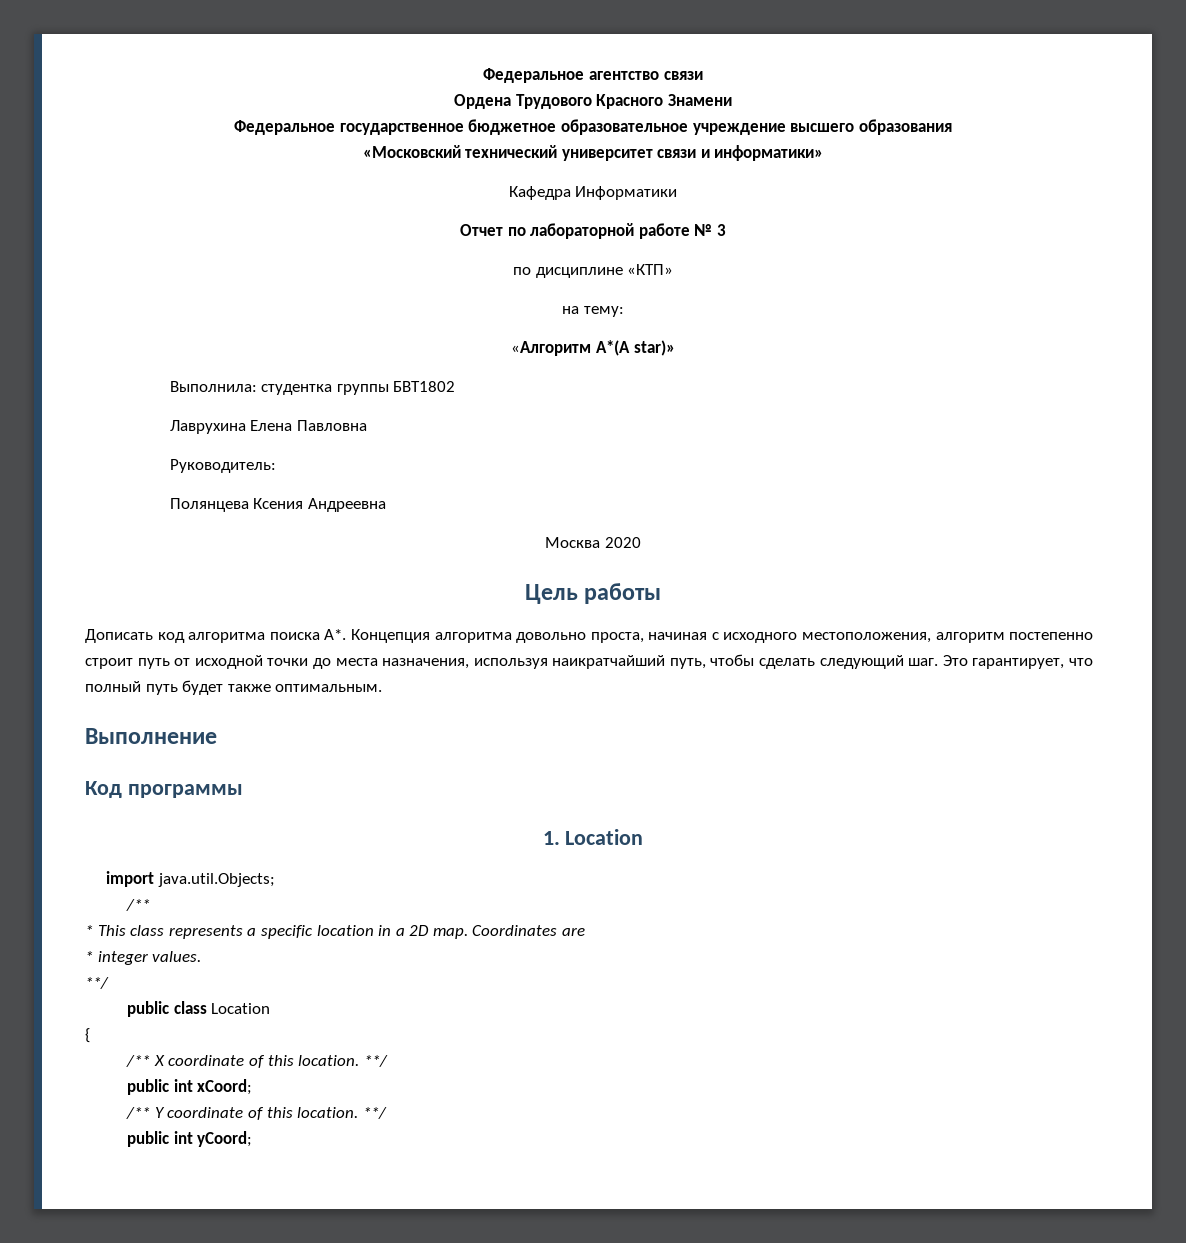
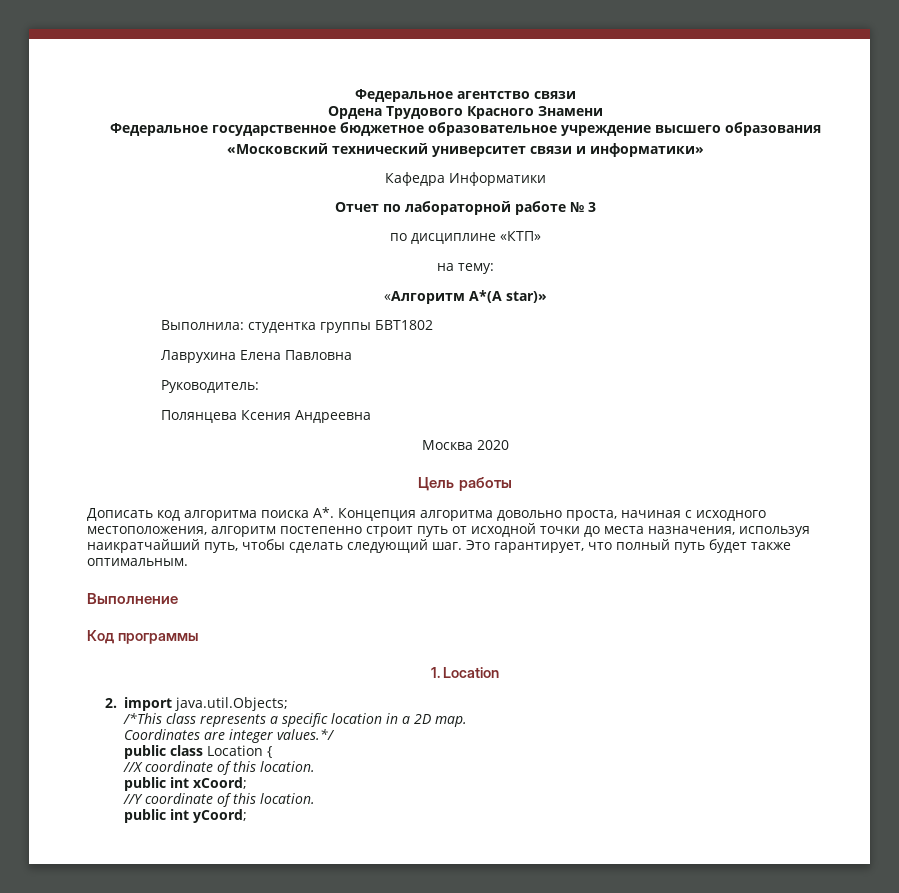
(644, 837) none -> [105,698,118,708] 2.
[126,899,151,911] [85,925,126,936] /** // * This -> [122,713,162,724] /*This
(468, 933) none -> (467, 721) //
[85,951,202,965] [85,977,109,989] // * integer values. // **/ -> [228,729,335,743] integer values.*/
(271, 1008) // -> (263, 750) none
[126,1055,388,1068] /** X coordinate of this location. **/ -> [122,761,315,775] //X coordinate of this location.
[126,1107,387,1120] /** Y coordinate of this location. **/ -> [122,793,315,807] //Y coordinate of this location.

